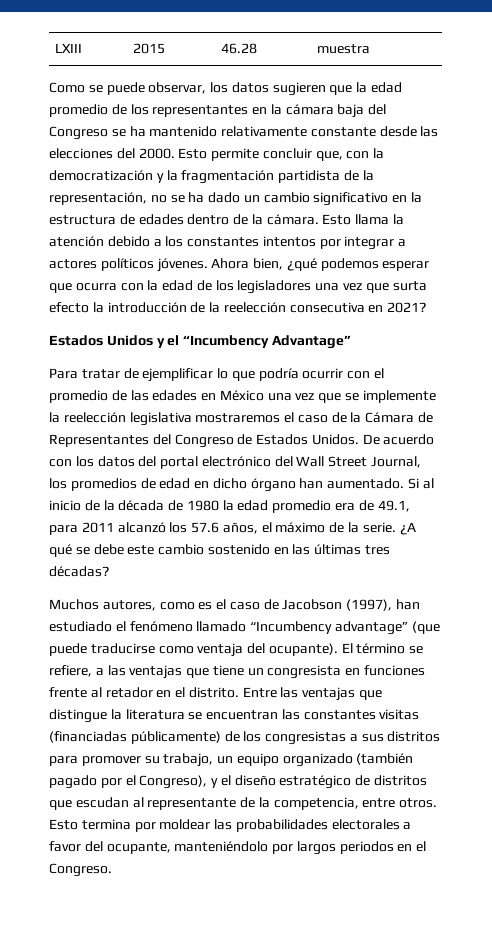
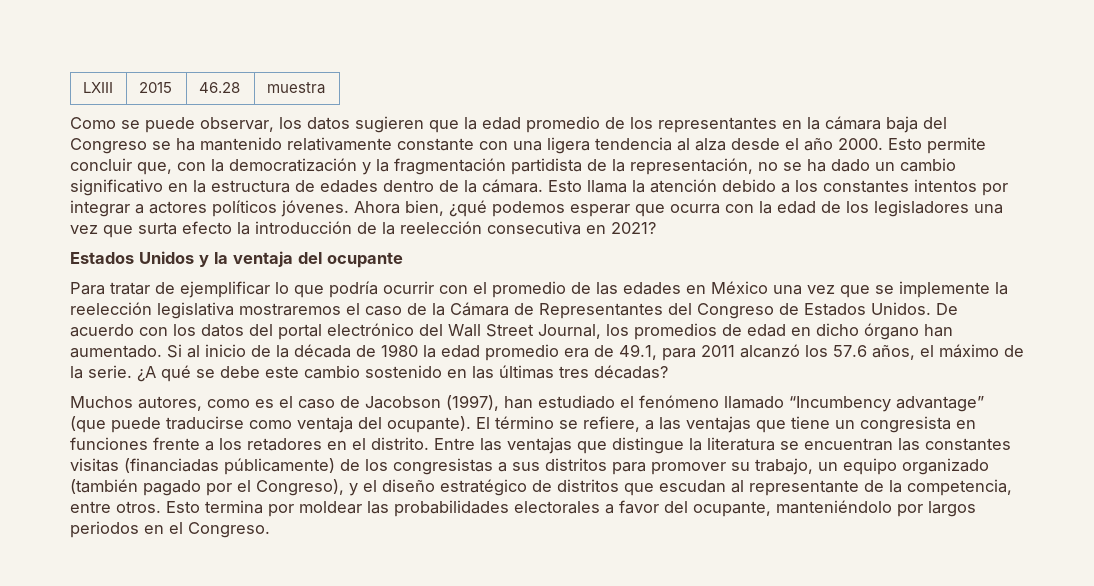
[379,126,439,137] [49,148,135,159] desde las elecciones del -> [479,137,833,154] con una ligera tendencia al alza desde el año
[167,335,351,349] el “Incumbency Advantage” -> [214,251,403,268] la ventaja del ocupante
[90,687,153,698] al retador -> [205,438,322,451] a los retadores

